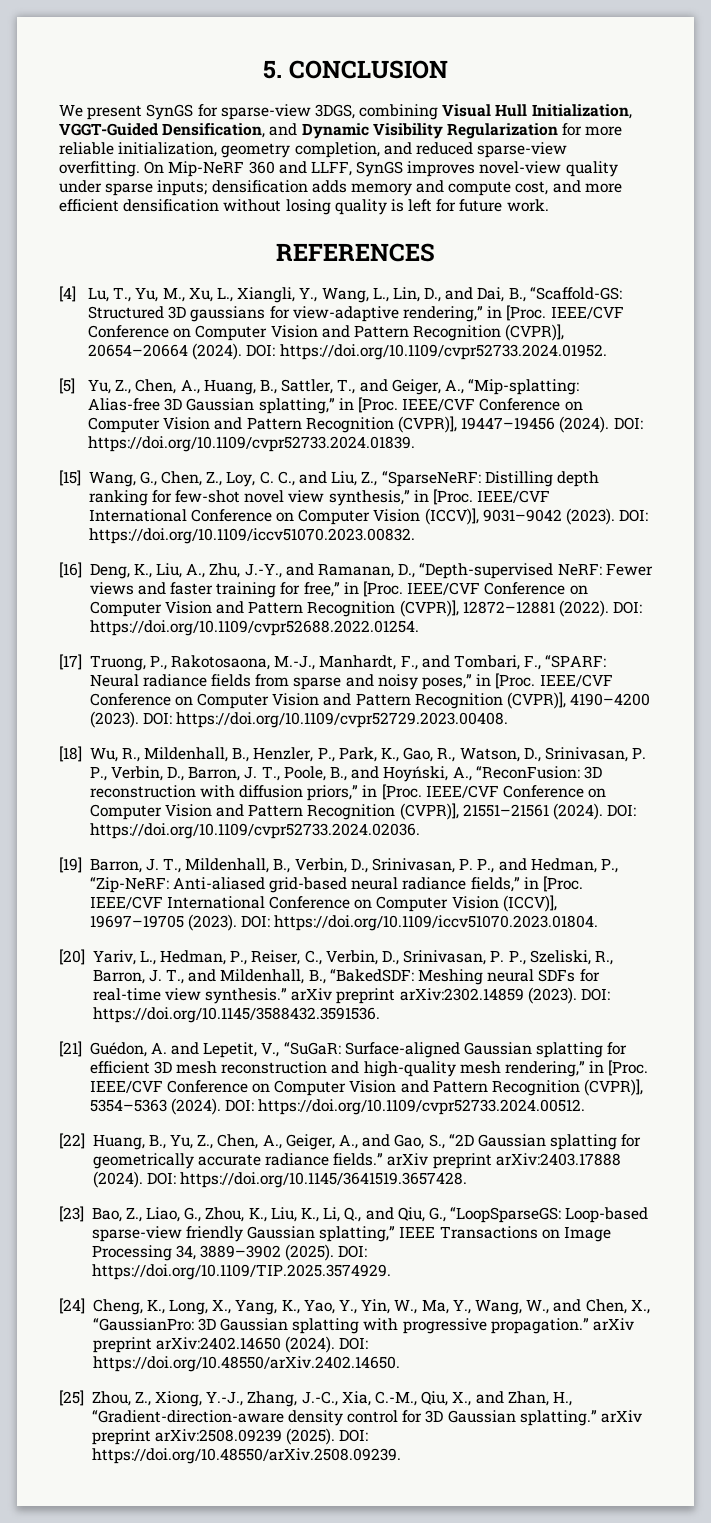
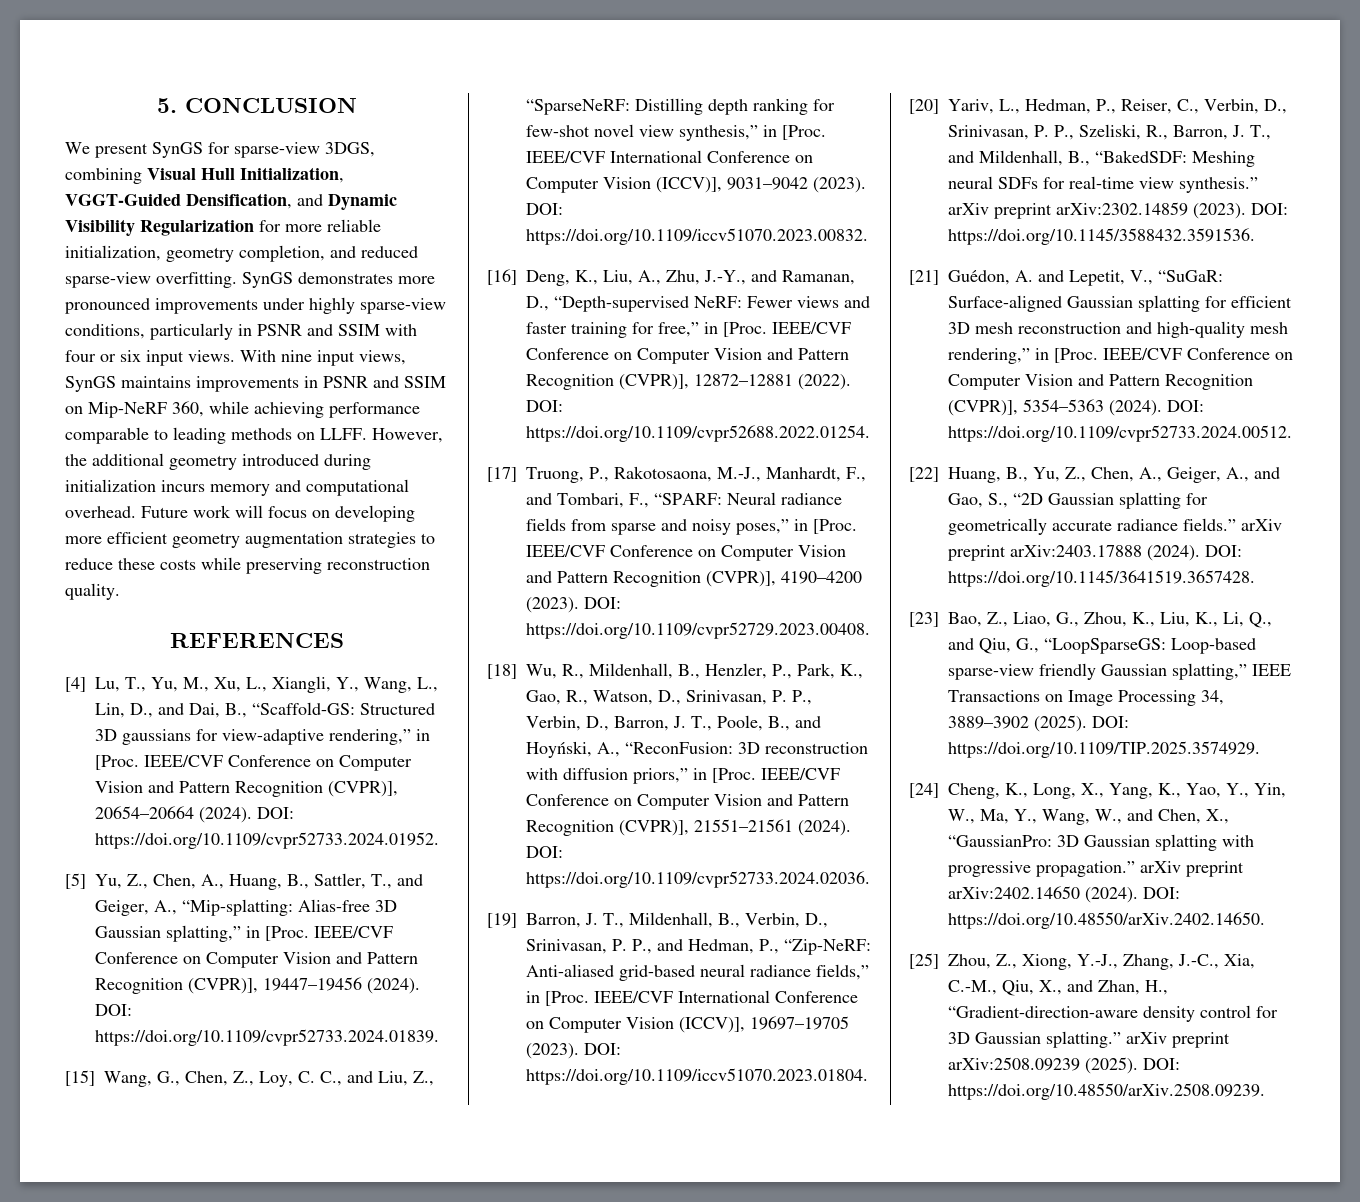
[144,161,618,177] [59,180,622,196] [59,199,549,215] On Mip-NeRF 360 and LLFF, SynGS improves novel-view quality under sparse inputs; densification adds memory and compute cost, and more efficient densification without losing quality is left for future work. -> [242,272,435,288] [65,297,446,314] [65,323,417,340] [65,350,406,366] [65,376,446,392] [65,401,420,418] [65,427,443,444] [65,453,371,470] [65,479,409,496] [65,505,415,522] [65,532,435,548] [65,557,430,574] [65,583,120,600] SynGS demonstrates more pronounced improvements under highly sparse-view conditions, particularly in PSNR and SSIM with four or six input views. With nine input views, SynGS maintains improvements in PSNR and SSIM on Mip-NeRF 360, while achieving performance comparable to leading methods on LLFF. However, the additional geometry introduced during initialization incurs memory and computational overhead. Future work will focus on developing more efficient geometry augmentation strategies to reduce these costs while preserving reconstruction quality.

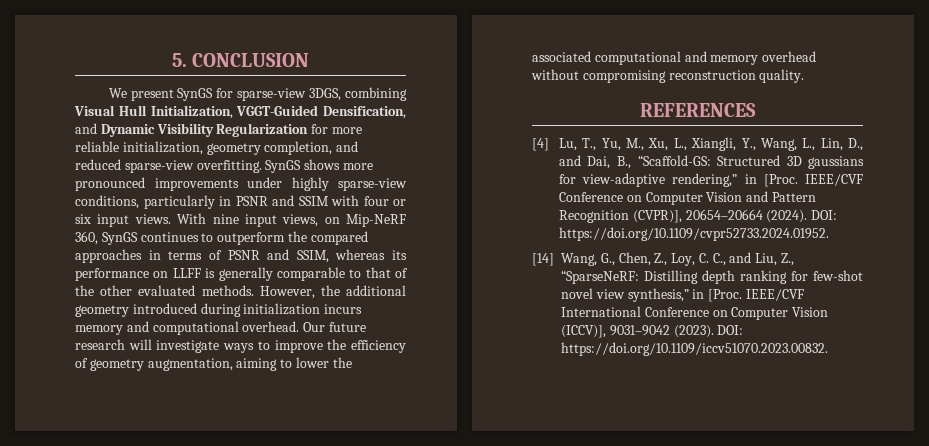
[298,272,393,284] demonstrates -> [304,159,341,170] shows
[65,376,446,392] [65,401,420,418] [65,427,367,444] SynGS maintains improvements in PSNR and SSIM on Mip-NeRF 360, while achieving performance comparable to leading methods on LLFF. -> [324,214,406,227] [75,231,368,245] [75,249,407,263] [75,267,408,281] [75,285,254,296] on Mip-NeRF 360, SynGS continues to outperform the compared approaches in terms of PSNR and SSIM, whereas its performance on LLFF is generally comparable to that of the other evaluated methods.
[141,505,415,522] [65,532,435,548] [65,557,322,574] Future work will focus on developing more efficient geometry augmentation strategies to reduce these costs while preserving -> [303,322,366,332] [75,339,407,353] [75,357,352,371] [532,51,817,65] [531,69,666,83] Our future research will investigate ways to improve the efficiency of geometry augmentation, aiming to lower the associated computational and memory overhead without compromising
[65,873,423,890] [95,899,397,916] [95,925,393,942] [95,952,418,968] [95,977,420,994] [95,1004,132,1016] [95,1029,439,1046] [65,1070,95,1086] [5] Yu, Z., Chen, A., Huang, B., Sattler, T., and Geiger, A., “Mip-splatting: Alias-free 3D Gaussian splatting,” in [Proc. IEEE/CVF Conference on Computer Vision and Pattern Recognition (CVPR)], 19447–19456 (2024). DOI: https://doi.org/10.1109/cvpr52733.2024.01839. // [15] -> [532,253,554,266] [14]
[487,269,855,286] [526,296,870,312] [526,322,851,338] [526,348,849,364] [526,374,851,390] [526,400,563,412] [526,425,870,442] [487,466,866,483] [526,492,842,508] [526,518,857,535] [526,545,846,561] [526,571,862,587] [526,597,621,613] [526,622,870,639] [487,663,863,679] [526,690,812,705] [526,715,821,731] [526,741,868,758] [526,768,840,784] [526,794,849,810] [526,819,851,836] [526,846,563,858] [526,871,870,888] [487,912,828,928] [526,939,871,955] [526,964,869,981] [526,990,858,1006] [526,1016,849,1033] [526,1043,621,1059] [526,1068,868,1085] [909,99,1287,114] [948,124,1271,140] [948,150,1255,167] [948,176,1258,193] [948,202,1288,219] [948,228,1255,245] [909,270,1223,286] [948,295,1292,312] [948,321,1288,338] [948,348,1293,364] [948,374,1253,390] [948,399,1204,416] [948,425,1292,442] [909,467,1280,483] [948,492,1208,509] [948,518,1282,535] [948,545,1242,561] [948,570,1255,587] [909,612,1272,628] [948,638,1256,654] [948,663,1291,680] [948,690,1224,706] [948,715,1129,732] [948,741,1260,758] [909,783,1286,799] [948,809,1229,825] [948,834,1254,851] [948,861,1244,877] [948,886,1180,903] [948,912,1265,929] [909,953,1255,970] [948,980,1168,996] [948,1005,1278,1022] [948,1031,1230,1048] [948,1057,1180,1074] [948,1083,1265,1100] // [16] Deng, K., Liu, A., Zhu, J.-Y., and Ramanan, D., “Depth-supervised NeRF: Fewer views and faster training for free,” in [Proc. IEEE/CVF Conference on Computer Vision and Pattern Recognition (CVPR)], 12872–12881 (2022). DOI: https://doi.org/10.1109/cvpr52688.2022.01254. // [17] Truong, P., Rakotosaona, M.-J., Manhardt, F., and Tombari, F., “SPARF: Neural radiance fields from sparse and noisy poses,” in [Proc. IEEE/CVF Conference on Computer Vision and Pattern Recognition (CVPR)], 4190–4200 (2023). DOI: https://doi.org/10.1109/cvpr52729.2023.00408. // [18] Wu, R., Mildenhall, B., Henzler, P., Park, K., Gao, R., Watson, D., Srinivasan, P. P., Verbin, D., Barron, J. T., Poole, B., and Hoyński, A., “ReconFusion: 3D reconstruction with diffusion priors,” in [Proc. IEEE/CVF Conference on Computer Vision and Pattern Recognition (CVPR)], 21551–21561 (2024). DOI: https://doi.org/10.1109/cvpr52733.2024.02036. // [19] Barron, J. T., Mildenhall, B., Verbin, D., Srinivasan, P. P., and Hedman, P., “Zip-NeRF: Anti-aliased grid-based neural radiance fields,” in [Proc. IEEE/CVF International Conference on Computer Vision (ICCV)], 19697–19705 (2023). DOI: https://doi.org/10.1109/iccv51070.2023.01804. // [20] Yariv, L., Hedman, P., Reiser, C., Verbin, D., Srinivasan, P. P., Szeliski, R., Barron, J. T., and Mildenhall, B., “BakedSDF: Meshing neural SDFs for real-time view synthesis.” arXiv preprint arXiv:2302.14859 (2023). DOI: https://doi.org/10.1145/3588432.3591536. // [21] Guédon, A. and Lepetit, V., “SuGaR: Surface-aligned Gaussian splatting for efficient 3D mesh reconstruction and high-quality mesh rendering,” in [Proc. IEEE/CVF Conference on Computer Vision and Pattern Recognition (CVPR)], 5354–5363 (2024). DOI: https://doi.org/10.1109/cvpr52733.2024.00512. // [22] Huang, B., Yu, Z., Chen, A., Geiger, A., and Gao, S., “2D Gaussian splatting for geometrically accurate radiance fields.” arXiv preprint arXiv:2403.17888 (2024). DOI: https://doi.org/10.1145/3641519.3657428. // [23] Bao, Z., Liao, G., Zhou, K., Liu, K., Li, Q., and Qiu, G., “LoopSparseGS: Loop-based sparse-view friendly Gaussian splatting,” IEEE Transactions on Image Processing 34, 3889–3902 (2025). DOI: https://doi.org/10.1109/TIP.2025.3574929. // [24] Cheng, K., Long, X., Yang, K., Yao, Y., Yin, W., Ma, Y., Wang, W., and Chen, X., “GaussianPro: 3D Gaussian splatting with progressive propagation.” arXiv preprint arXiv:2402.14650 (2024). DOI: https://doi.org/10.48550/arXiv.2402.14650. // [25] Zhou, Z., Xiong, Y.-J., Zhang, J.-C., Xia, C.-M., Qiu, X., and Zhan, H., “Gradient-direction-aware density control for 3D Gaussian splatting.” arXiv preprint arXiv:2508.09239 (2025). DOI: https://doi.org/10.48550/arXiv.2508.09239. -> (828, 349) none

